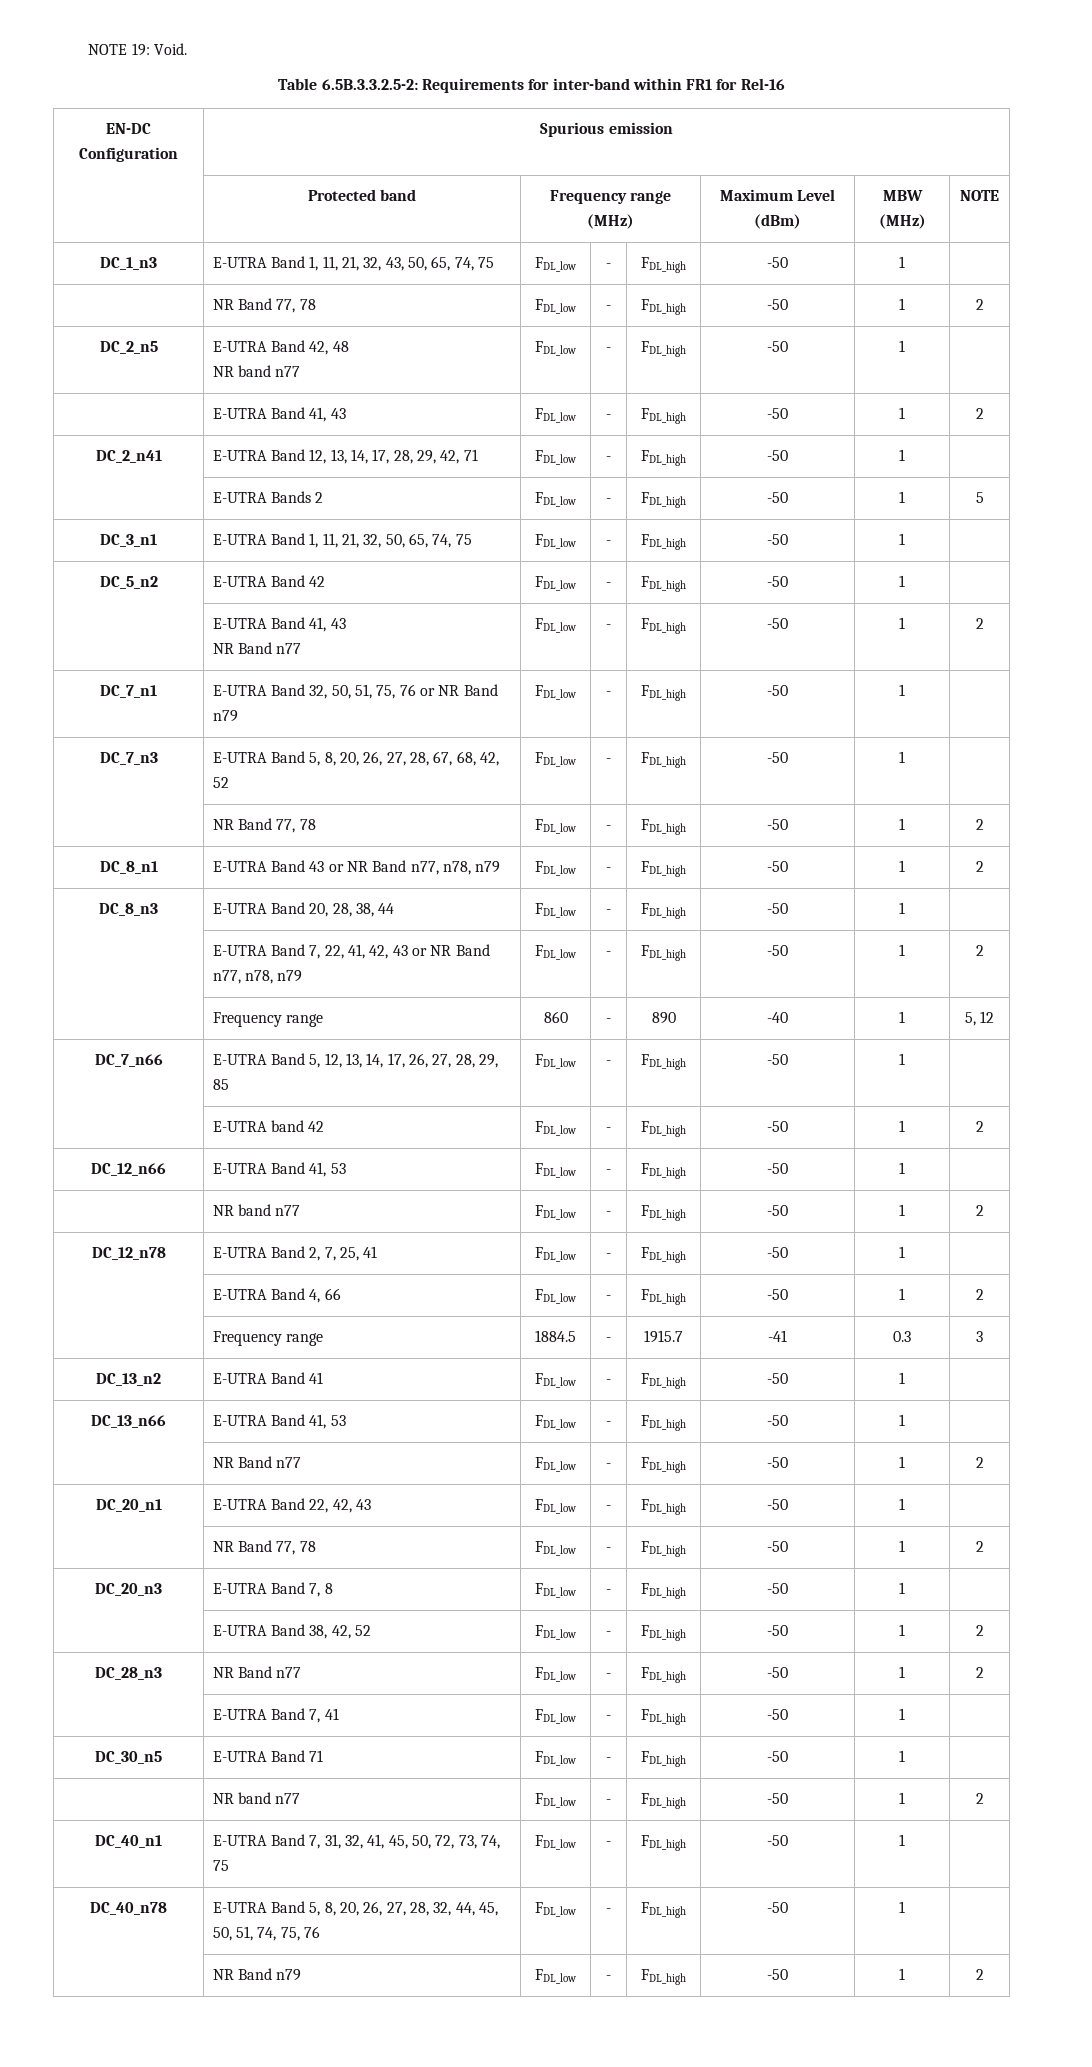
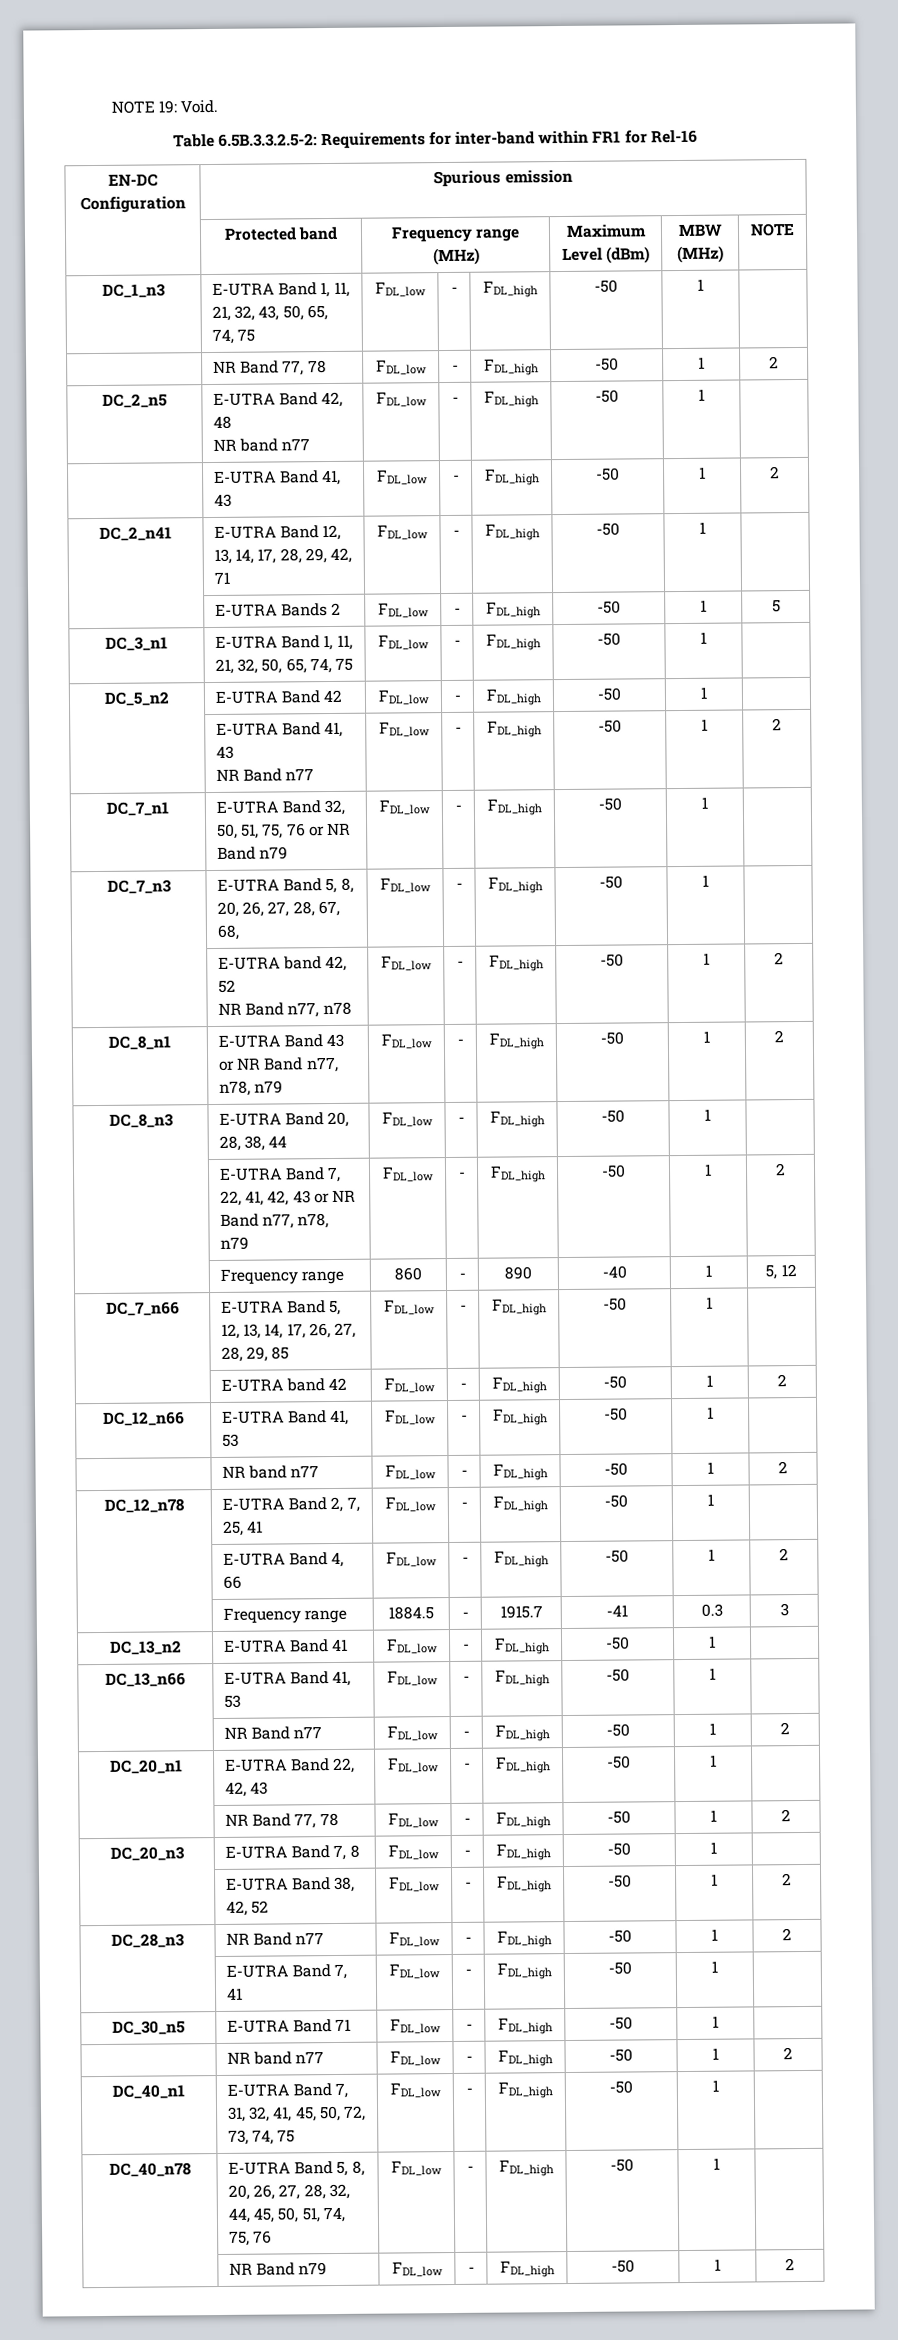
[479,752,499,766] [212,777,229,788] [535,752,576,767] [606,758,611,763] [641,752,686,768] [767,752,788,763] [899,751,905,763] [212,818,316,833] 42, 52 | FDL_low | - | FDL_high | -50 | 1 | // | NR Band 77, 78 -> [379,877,431,893] [455,882,463,889] [487,876,543,894] [599,875,623,889] [702,874,709,887] [217,955,348,972] [217,979,236,993] [217,1001,352,1018] | FDL_low | - | FDL_high | -50 | 1 | // | E-UTRA band 42, 52 // NR Band n77, n78

